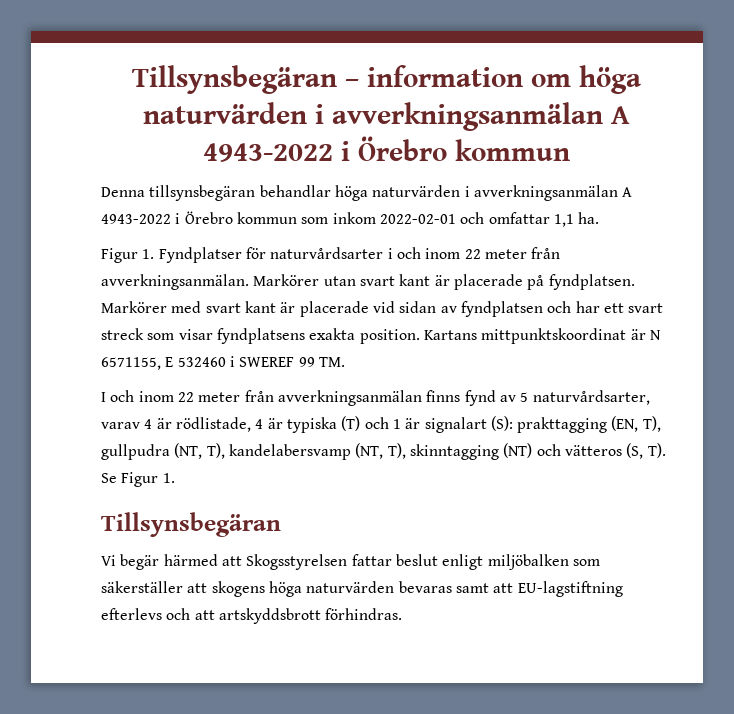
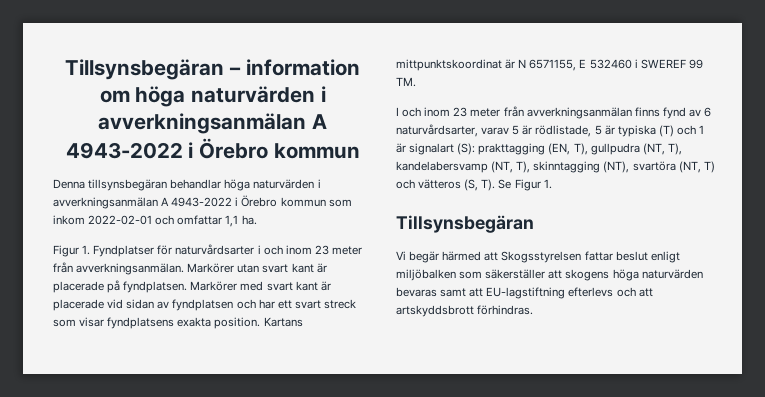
[464,249,481,259] 22 -> [314,245,329,255] 23
[177,392,194,402] 22 -> [453,107,468,117] 23
[520,392,529,402] 5 -> [704,107,712,117] 6
[144,419,153,429] 4 -> [512,125,520,135] 5
[255,419,264,429] 4 -> [594,125,602,135] 5
[503,443,533,458] (NT) -> [603,161,715,173] (NT), svartöra (NT, T)

